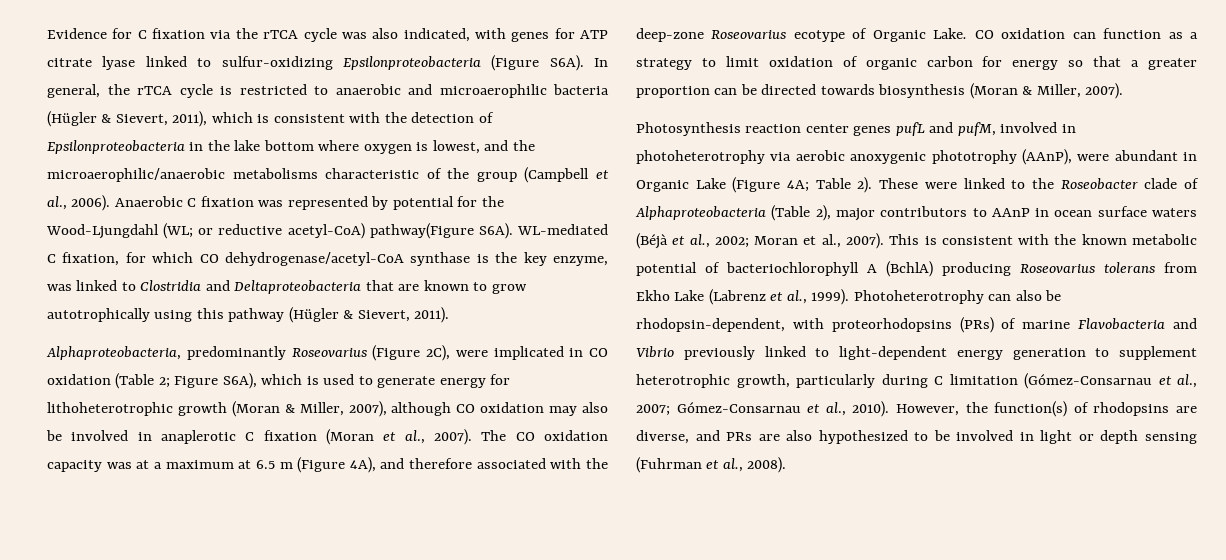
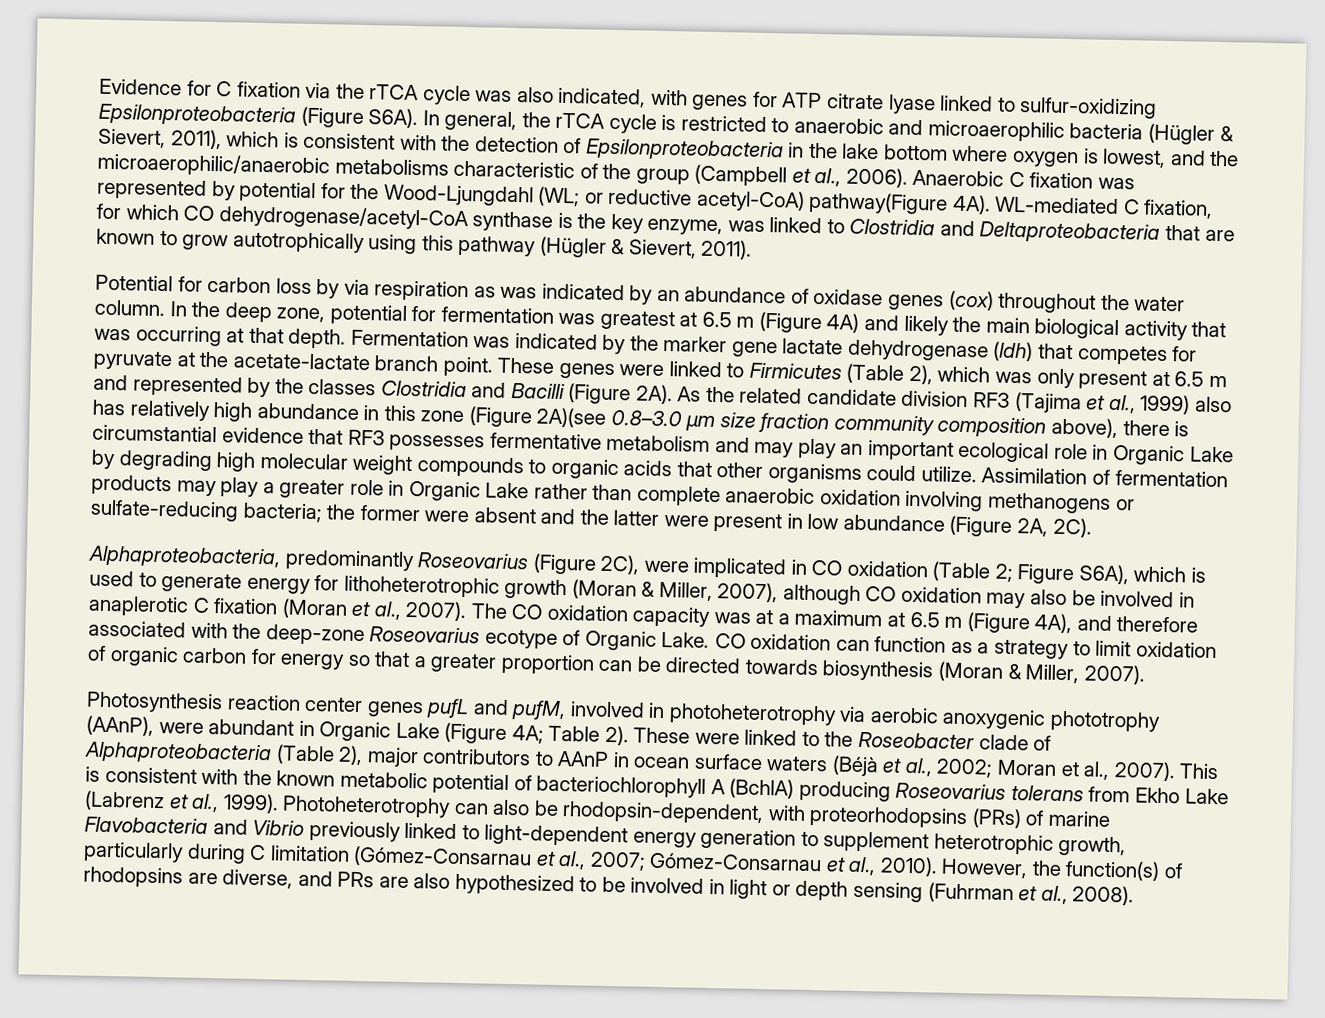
[478,223,513,239] S6A). -> [951,194,991,215] 4A).
(450, 315) none -> [95,274,1186,314] [94,299,1227,341] [94,325,1198,366] [93,350,1227,390] [93,374,1232,415] [92,399,1190,439] [92,424,1234,466] [91,449,1228,488] [91,474,1135,514] [90,499,1092,538] // Potential for carbon loss by via respiration as was indicated by an abundance of oxidase genes (cox) throughout the water column. In the deep zone, potential for fermentation was greatest at 6.5 m (Figure 4A) and likely the main biological activity that was occurring at that depth. Fermentation was indicated by the marker gene lactate dehydrogenase (ldh) that competes for pyruvate at the acetate-lactate branch point. These genes were linked to Firmicutes (Table 2), which was only present at 6.5 m and represented by the classes Clostridia and Bacilli (Figure 2A). As the related candidate division RF3 (Tajima et al., 1999) also has relatively high abundance in this zone (Figure 2A)(see 0.8–3.0 µm size fraction community composition above), there is circumstantial evidence that RF3 possesses fermentative metabolism and may play an important ecological role in Organic Lake by degrading high molecular weight compounds to organic acids that other organisms could utilize. Assimilation of fermentation products may play a greater role in Organic Lake rather than complete anaerobic oxidation involving methanogens or sulfate-reducing bacteria; the former were absent and the latter were present in low abundance (Figure 2A, 2C).

